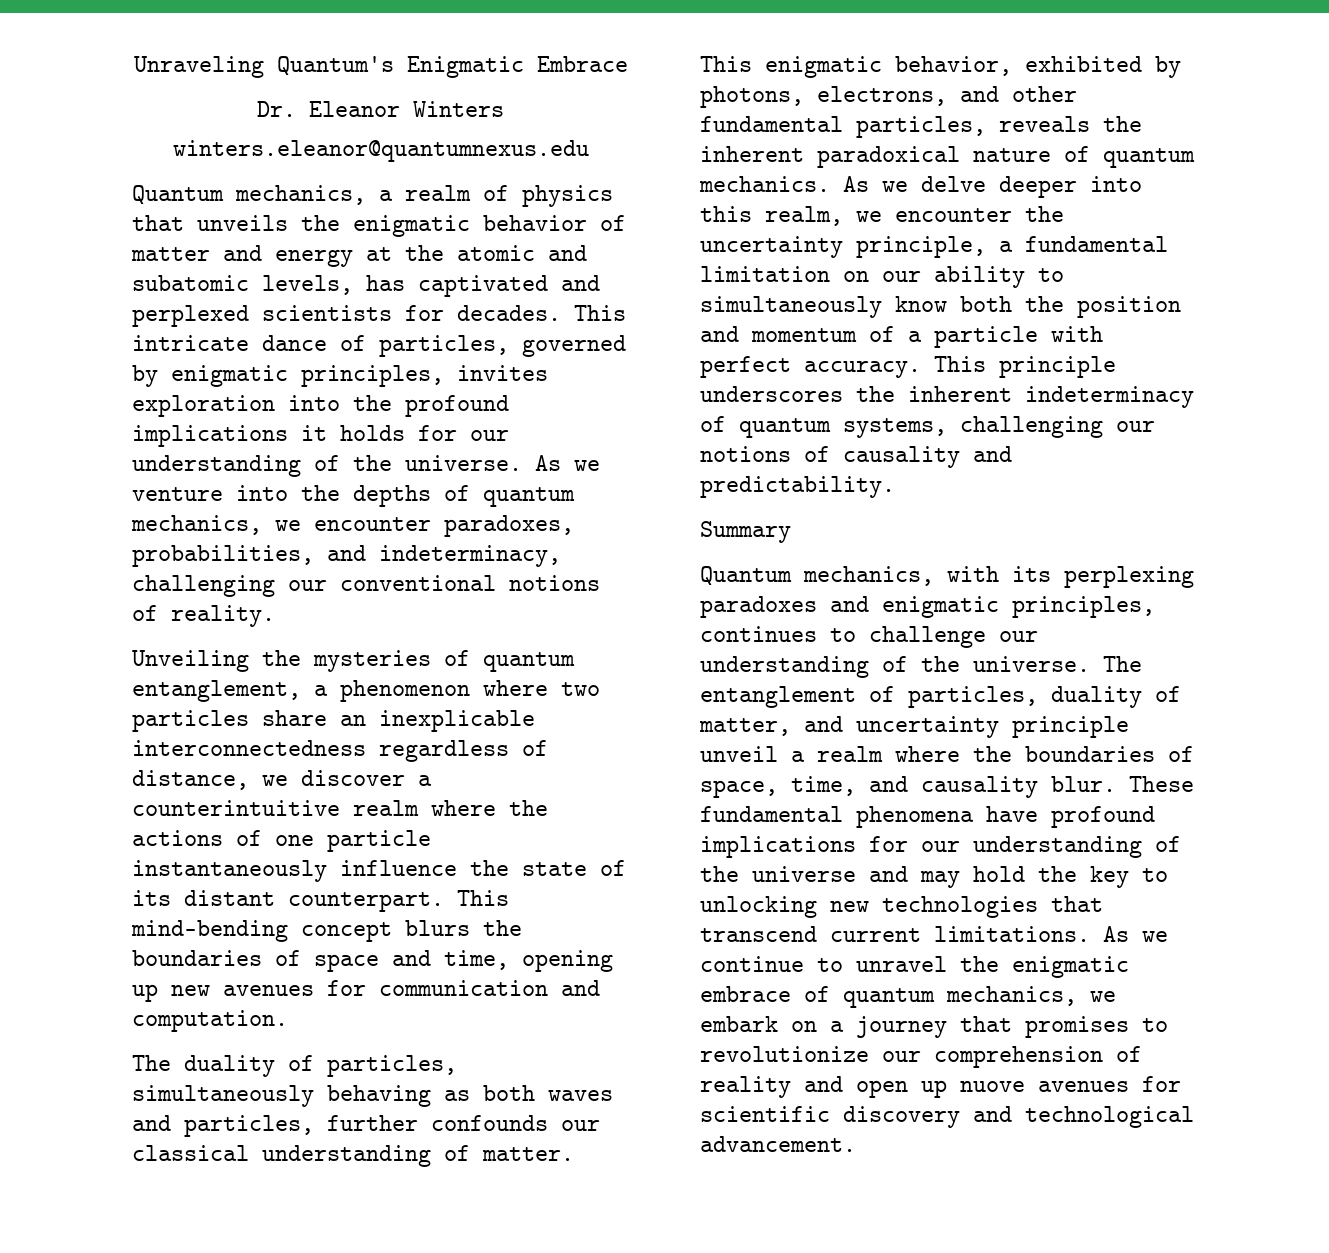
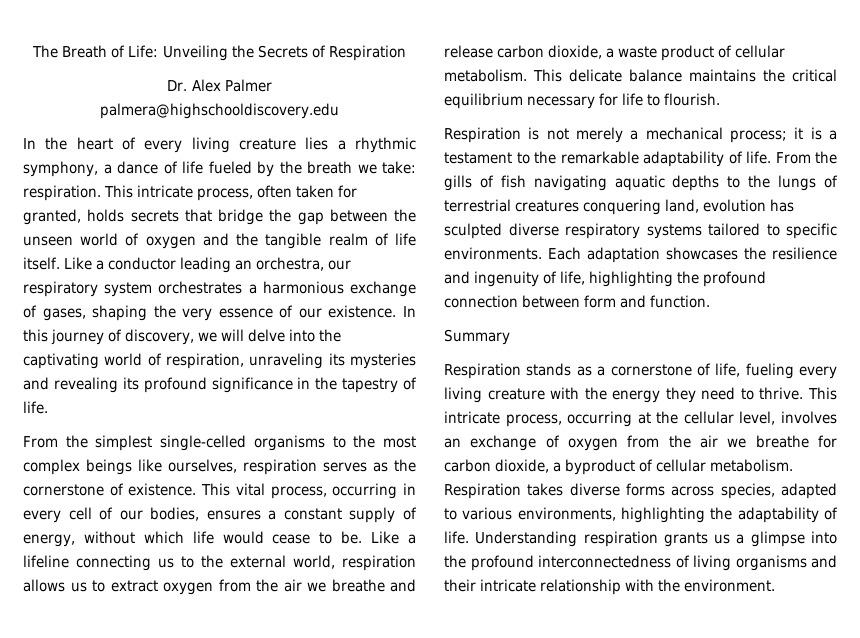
[133,56,628,78] [257,101,504,117] [172,140,589,162] [132,185,613,207] [132,215,626,237] [131,245,587,267] [132,275,600,297] [132,305,626,327] [132,335,626,357] [132,365,548,387] [132,395,509,417] [132,425,509,447] [132,455,600,477] [132,485,575,507] [131,515,574,537] [132,545,561,567] [132,575,600,597] [132,605,275,627] [132,650,575,672] [132,680,600,702] [132,710,535,732] [132,740,548,762] [132,770,432,790] [132,800,548,816] [132,830,431,852] [132,860,626,882] [132,890,509,912] [131,920,522,942] [132,950,613,972] [132,980,600,1002] [132,1010,288,1032] [132,1055,457,1077] [132,1085,613,1107] [132,1115,600,1137] [132,1145,574,1167] [700,56,1181,78] [700,86,1077,108] [700,116,1142,138] [700,146,1195,168] [699,176,1142,198] [700,206,1064,226] [700,236,1168,258] [700,266,1064,288] [700,296,1181,318] [700,326,1103,348] [700,356,1116,378] [700,386,1194,408] [700,416,1155,438] [700,446,1012,468] [700,476,895,498] [700,521,791,543] [700,566,1194,588] [700,596,1155,618] [700,626,1038,648] [700,656,1142,678] [700,686,1181,708] [699,716,1129,738] [700,746,1194,762] [700,776,1194,798] [700,806,1155,828] [700,836,1181,858] [700,866,1168,888] [700,896,1103,918] [700,926,1168,942] [700,956,1129,978] [700,986,1116,1008] [700,1016,1168,1038] [700,1046,1142,1068] [700,1076,1181,1098] [700,1106,1194,1128] [700,1136,856,1152] Unraveling Quantum's Enigmatic Embrace // Dr. Eleanor Winters // winters.eleanor@quantumnexus.edu // Quantum mechanics, a realm of physics that unveils the enigmatic behavior of matter and energy at the atomic and subatomic levels, has captivated and perplexed scientists for decades. This intricate dance of particles, governed by enigmatic principles, invites exploration into the profound implications it holds for our understanding of the universe. As we venture into the depths of quantum mechanics, we encounter paradoxes, probabilities, and indeterminacy, challenging our conventional notions of reality. // Unveiling the mysteries of quantum entanglement, a phenomenon where two particles share an inexplicable interconnectedness regardless of distance, we discover a counterintuitive realm where the actions of one particle instantaneously influence the state of its distant counterpart. This mind-bending concept blurs the boundaries of space and time, opening up new avenues for communication and computation. // The duality of particles, simultaneously behaving as both waves and particles, further confounds our classical understanding of matter. This enigmatic behavior, exhibited by photons, electrons, and other fundamental particles, reveals the inherent paradoxical nature of quantum mechanics. As we delve deeper into this realm, we encounter the uncertainty principle, a fundamental limitation on our ability to simultaneously know both the position and momentum of a particle with perfect accuracy. This principle underscores the inherent indeterminacy of quantum systems, challenging our notions of causality and predictability. // Summary // Quantum mechanics, with its perplexing paradoxes and enigmatic principles, continues to challenge our understanding of the universe. The entanglement of particles, duality of matter, and uncertainty principle unveil a realm where the boundaries of space, time, and causality blur. These fundamental phenomena have profound implications for our understanding of the universe and may hold the key to unlocking new technologies that transcend current limitations. As we continue to unravel the enigmatic embrace of quantum mechanics, we embark on a journey that promises to revolutionize our comprehension of reality and open up nuove avenues for scientific discovery and technological advancement. -> [32,45,406,61] [167,79,272,92] [100,103,340,119] [23,137,416,153] [23,161,416,177] [23,185,358,201] [23,209,416,225] [23,233,417,249] [23,257,352,273] [23,281,416,297] [23,305,416,321] [23,329,342,345] [23,353,416,369] [23,377,417,393] [23,401,48,414] [23,435,417,451] [23,459,416,475] [23,483,417,499] [23,507,417,523] [23,531,417,547] [23,555,416,571] [23,579,416,595] [444,45,786,61] [444,69,837,82] [444,93,721,109] [444,127,837,143] [444,151,837,167] [444,175,839,191] [444,199,795,215] [444,223,837,239] [444,247,837,263] [444,271,767,287] [444,295,711,308] [444,329,510,345] [444,363,837,379] [444,387,837,403] [444,411,837,427] [444,435,837,451] [444,459,794,475] [444,483,837,499] [444,507,838,523] [444,531,837,547] [444,555,837,571] [444,579,776,595] The Breath of Life: Unveiling the Secrets of Respiration // Dr. Alex Palmer // palmera@highschooldiscovery.edu // In the heart of every living creature lies a rhythmic symphony, a dance of life fueled by the breath we take: respiration. This intricate process, often taken for granted, holds secrets that bridge the gap between the unseen world of oxygen and the tangible realm of life itself. Like a conductor leading an orchestra, our respiratory system orchestrates a harmonious exchange of gases, shaping the very essence of our existence. In this journey of discovery, we will delve into the captivating world of respiration, unraveling its mysteries and revealing its profound significance in the tapestry of life. // From the simplest single-celled organisms to the most complex beings like ourselves, respiration serves as the cornerstone of existence. This vital process, occurring in every cell of our bodies, ensures a constant supply of energy, without which life would cease to be. Like a lifeline connecting us to the external world, respiration allows us to extract oxygen from the air we breathe and release carbon dioxide, a waste product of cellular metabolism. This delicate balance maintains the critical equilibrium necessary for life to flourish. // Respiration is not merely a mechanical process; it is a testament to the remarkable adaptability of life. From the gills of fish navigating aquatic depths to the lungs of terrestrial creatures conquering land, evolution has sculpted diverse respiratory systems tailored to specific environments. Each adaptation showcases the resilience and ingenuity of life, highlighting the profound connection between form and function. // Summary // Respiration stands as a cornerstone of life, fueling every living creature with the energy they need to thrive. This intricate process, occurring at the cellular level, involves an exchange of oxygen from the air we breathe for carbon dioxide, a byproduct of cellular metabolism. Respiration takes diverse forms across species, adapted to various environments, highlighting the adaptability of life. Understanding respiration grants us a glimpse into the profound interconnectedness of living organisms and their intricate relationship with the environment.

